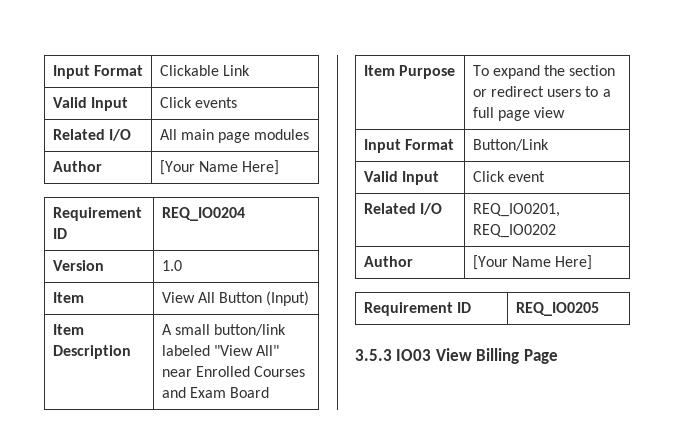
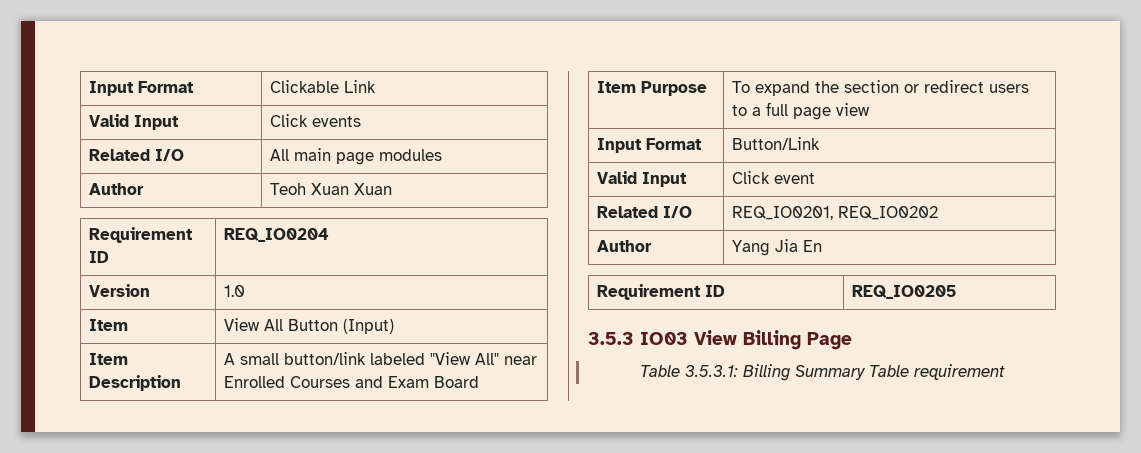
[159,160,280,175] [Your Name Here] -> [269,183,392,195] Teoh Xuan Xuan
[472,255,593,270] [Your Name Here] -> [731,239,822,256] Yang Jia En
(558, 356) none -> [639,364,1005,381] // Table 3.5.3.1: Billing Summary Table requirement

